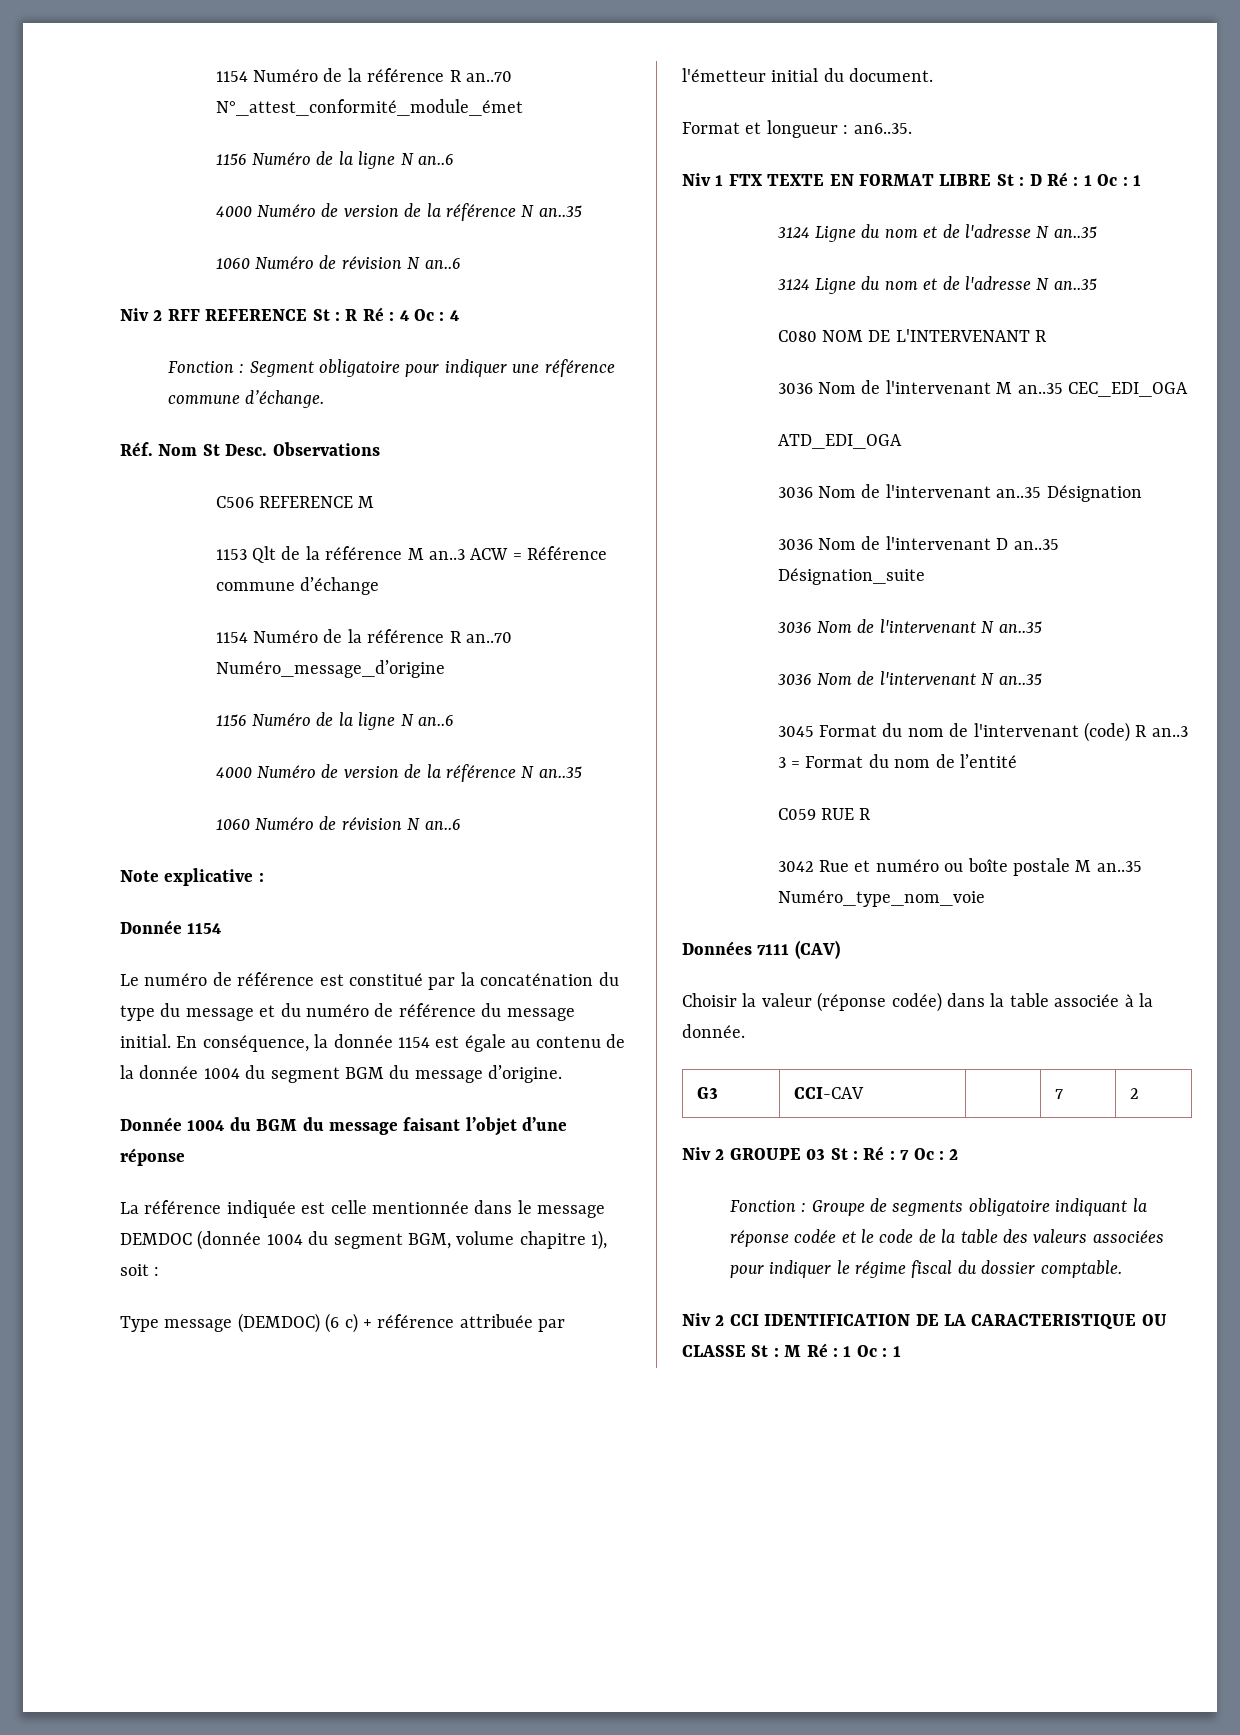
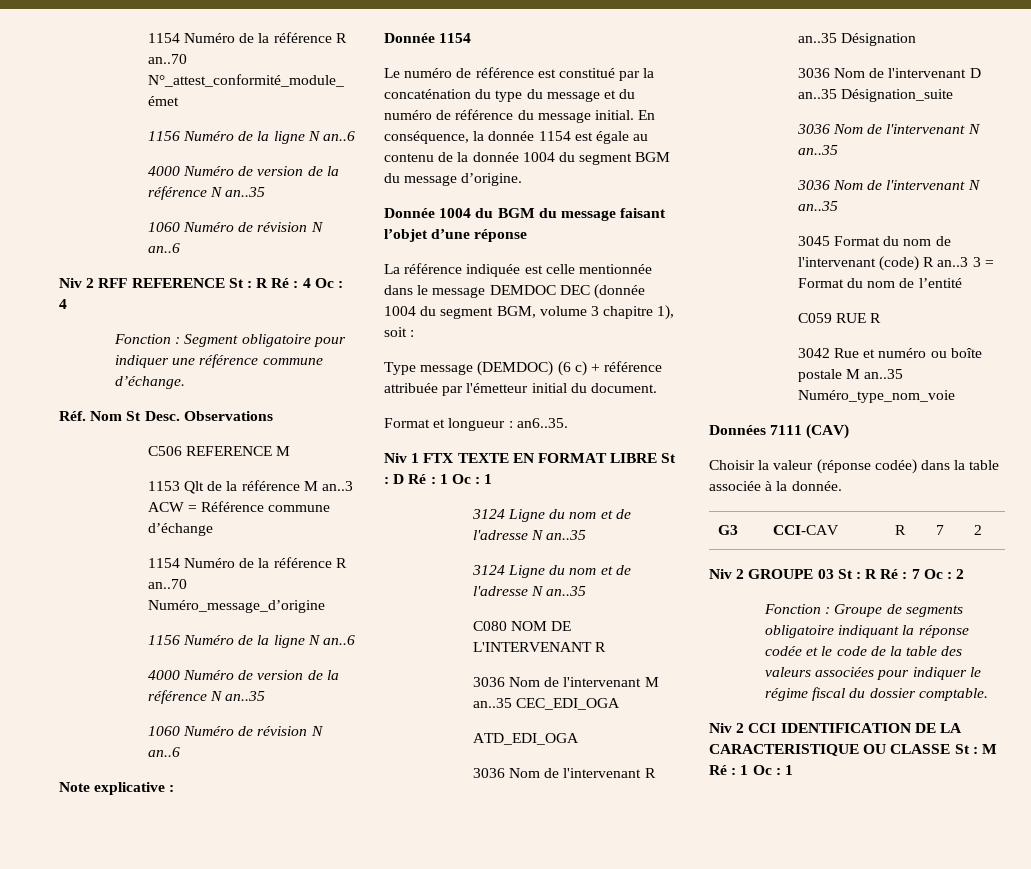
(192, 1239) none -> [559,285,590,295] DEC
(515, 1238) none -> [590,306,599,316] 3
(991, 491) none -> [644,768,656,778] R
(865, 1093) none -> [894,525,906,535] R
(858, 1155) none -> [865,569,878,579] R

